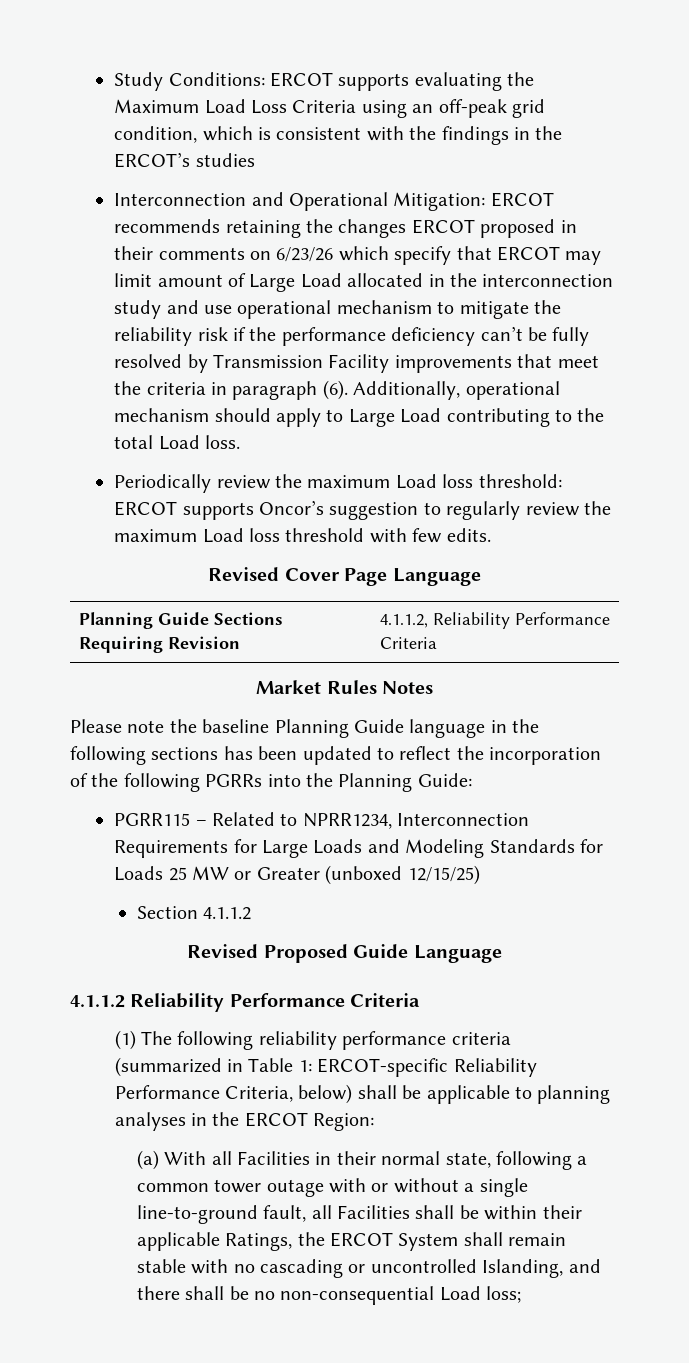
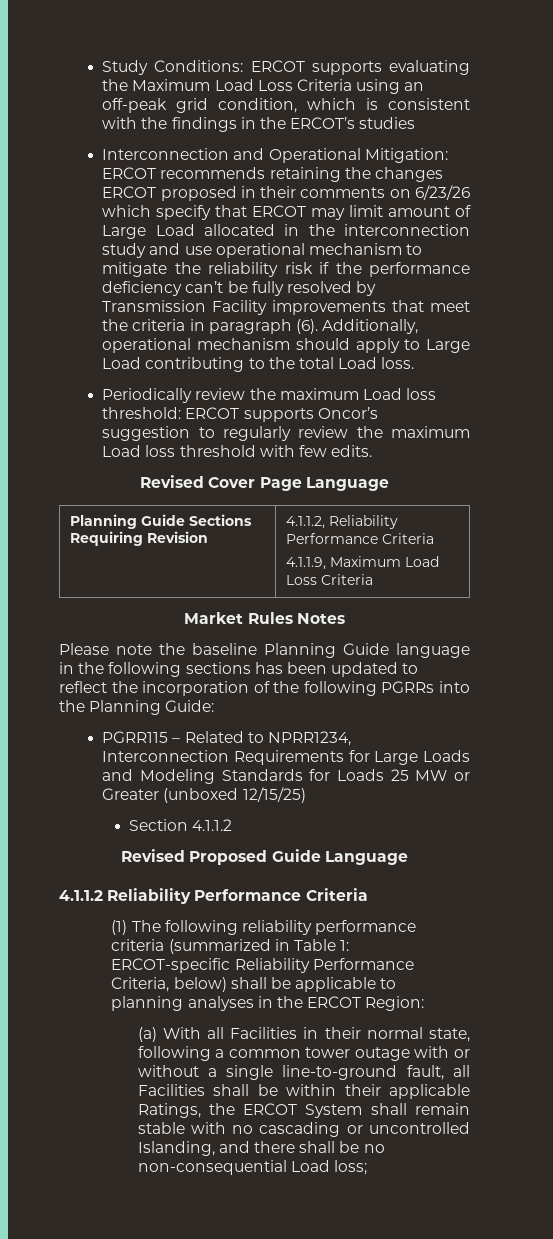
(437, 643) none -> [285,556,439,570] [285,574,373,585] // 4.1.1.9, Maximum Load Loss Criteria

